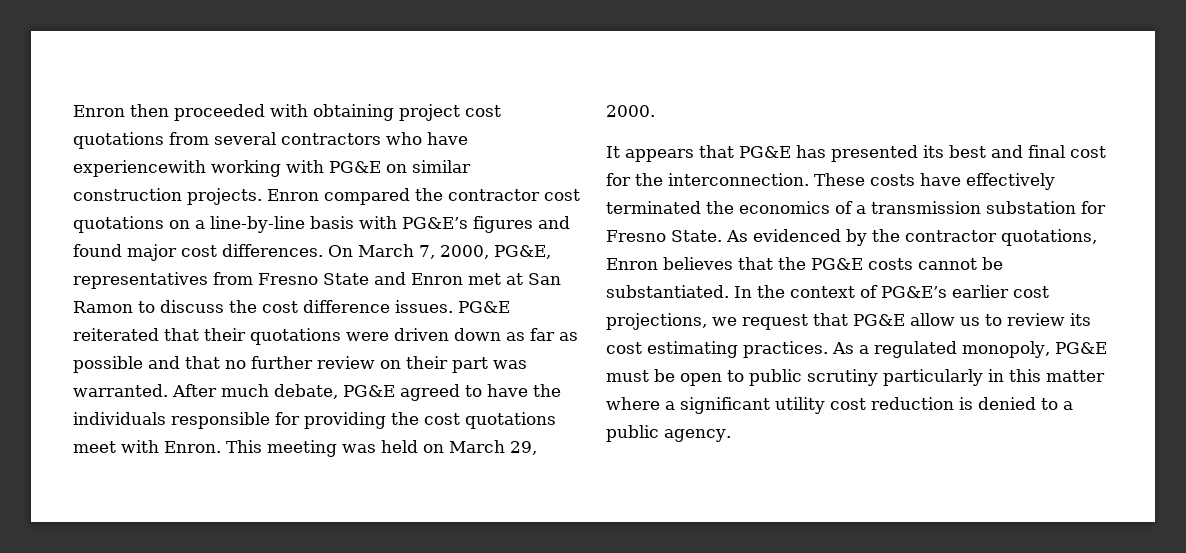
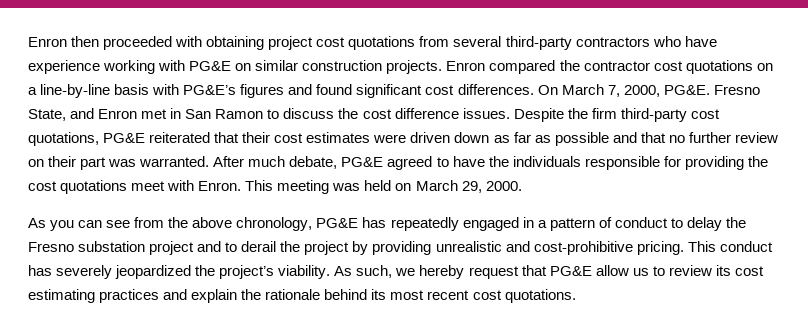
(276, 138) none -> [505,36,572,50] third-party
[73,160,206,177] experiencewith -> [28,60,100,74] experience
[127,244,177,261] major -> [356,84,423,98] significant
[494,245,551,259] [73,272,369,289] PG&E, representatives from Fresno State -> [663,85,760,95] [28,109,66,121] PG&E. Fresno State,
[506,273,523,285] at -> [170,108,182,119] in
(453, 306) none -> [513,108,720,122] [28,132,99,146] Despite the firm third-party cost quotations,
[250,328,341,345] quotations -> [274,132,371,143] cost estimates
[606,145,1106,162] [606,173,1055,190] [606,201,1106,214] [606,229,1097,246] [606,257,1003,270] [606,285,1049,298] [606,313,737,330] It appears that PG&E has presented its best and final cost for the interconnection. These costs have effectively terminated the economics of a transmission substation for Fresno State. As evidenced by the contractor quotations, Enron believes that the PG&E costs cannot be substantiated. In the context of PG&E’s earlier cost projections, we -> [28,217,746,231] [28,241,773,255] [28,265,465,279] As you can see from the above chronology, PG&E has repeatedly engaged in a pattern of conduct to delay the Fresno substation project and to derail the project by providing unrealistic and cost-prohibitive pricing. This conduct has severely jeopardized the project’s viability. As such, we hereby
[743,341,1107,358] [606,369,1105,386] [606,397,1073,414] [606,425,731,442] practices. As a regulated monopoly, PG&E must be open to public scrutiny particularly in this matter where a significant utility cost reduction is denied to a public agency. -> [99,289,576,303] practices and explain the rationale behind its most recent cost quotations.

